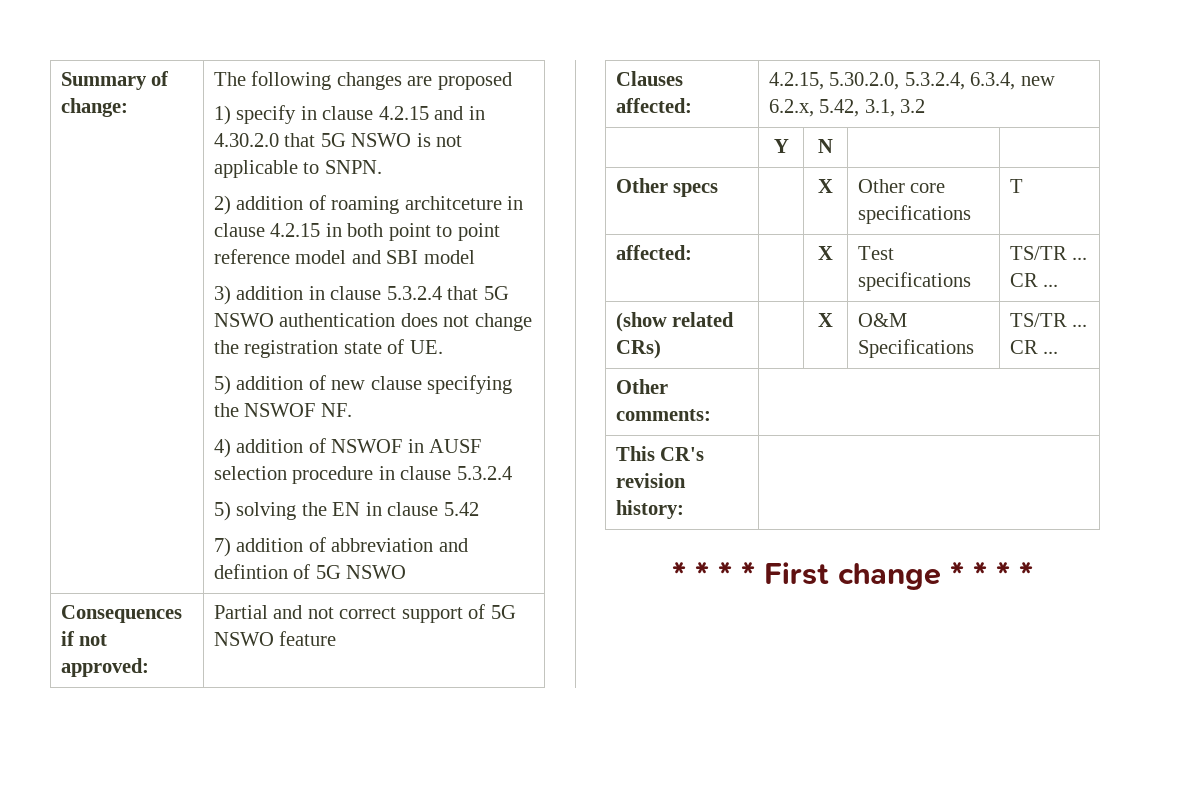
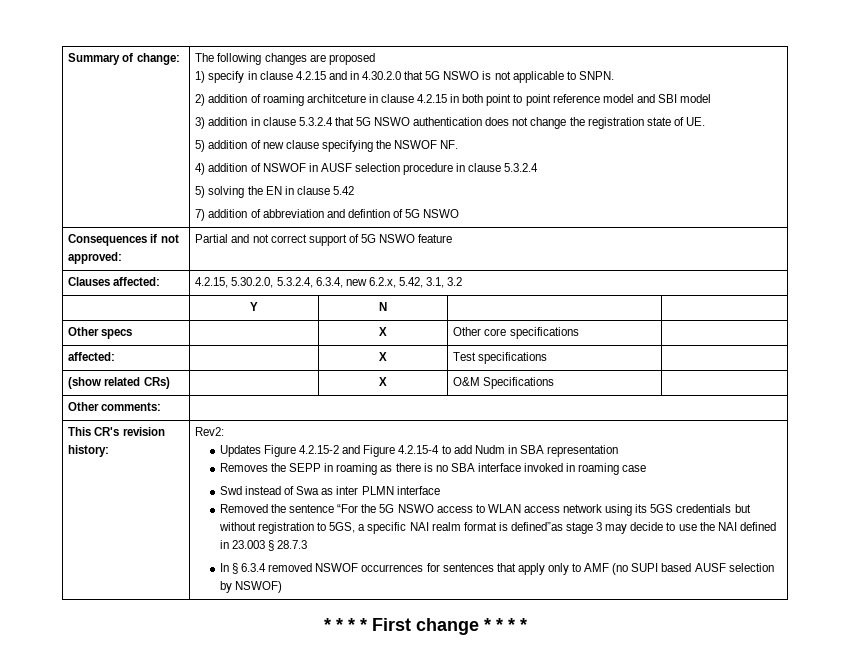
[1009,179,1023,193] T -> (579, 333) none
[1009,246,1088,260] [1009,273,1059,287] TS/TR ... CR ... -> (548, 358) none
[1009,313,1088,327] [1009,340,1059,354] TS/TR ... CR ... -> (555, 383) none
(684, 509) none -> [195,427,225,436] [219,445,619,457] [219,463,647,475] [219,486,440,495] [219,504,751,516] [218,522,776,534] [219,540,308,551] [219,563,774,575] [219,581,282,593] Rev2: // Updates Figure 4.2.15-2 and Figure 4.2.15-4 to add Nudm in SBA representation // Removes the SEPP in roaming as there is no SBA interface invoked in roaming case // Swd instead of Swa as inter PLMN interface // Removed the sentence “For the 5G NSWO access to WLAN access network using its 5GS credentials but without registration to 5GS, a specific NAI realm format is defined”as stage 3 may decide to use the NAI defined in 23.003 § 28.7.3 // In § 6.3.4 removed NSWOF occurrences for sentences that apply only to AMF (no SUPI based AUSF selection by NSWOF)

